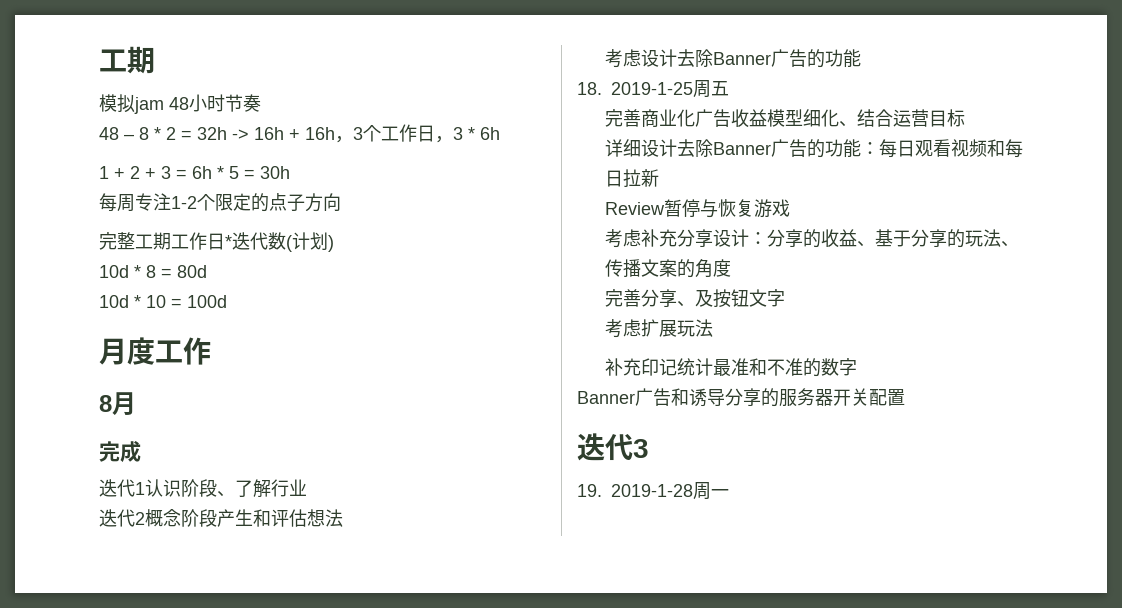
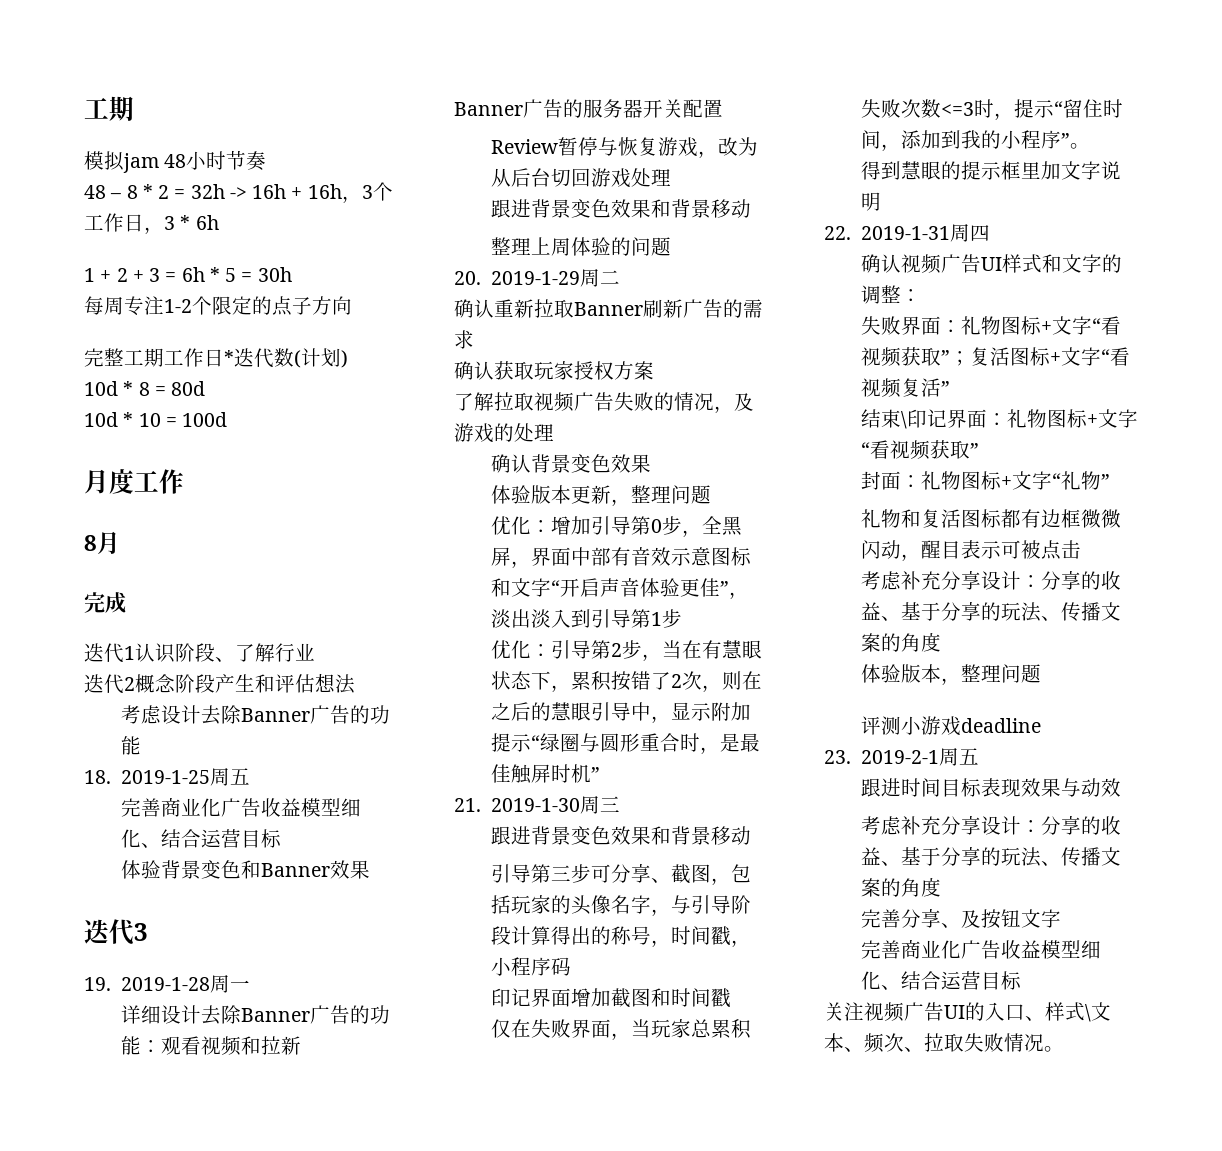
(965, 118) none -> [120,860,370,879] [84,919,148,945] [84,975,250,993] // 体验背景变色和Banner效果 // 迭代3 // 19. 2019-1-28周一
[878,139,915,158] 每日 -> (161, 1046) none
[1004,139,1023,158] [604,170,623,187] 每日 -> (261, 1045) none
(659, 178) none -> [454,99,723,118] // Banner广告的服务器开关配置
(790, 208) none -> [697,137,758,158] [490,168,671,188] [490,199,751,218] [490,237,671,256] [454,269,620,287] [454,299,763,318] [454,330,474,349] [454,361,654,380] [454,392,754,413] [454,423,554,443] [490,454,651,473] [490,485,711,506] [490,516,742,537] [490,547,752,568] [490,578,749,599] [490,609,682,628] [490,640,762,661] [490,671,762,692] [490,702,751,723] [490,733,760,754] [490,764,600,784] [454,796,620,814] [490,826,751,845] [490,864,751,885] [490,895,751,916] [490,926,751,947] [490,957,571,976] [490,988,731,1008] [490,1019,751,1040] [860,99,1123,120] [860,130,1090,151] [860,161,1121,180] [860,192,881,211] [824,224,990,242] [860,254,1122,274] [860,285,921,304] [860,316,1121,335] [860,347,1130,367] [860,378,950,398] [860,409,1138,429] [860,440,979,460] [860,471,1110,490] [860,509,1121,528] [860,540,1081,561] [860,571,1121,590] [860,602,1121,622] [860,633,941,652] [860,664,1041,685] [860,716,1041,736] [824,748,979,766] [860,778,1121,797] ，改为从后台切回游戏处理 // 跟进背景变色效果和背景移动 // 整理上周体验的问题 // 20. 2019-1-29周二 // 确认重新拉取Banner刷新广告的需求 // 确认获取玩家授权方案 // 了解拉取视频广告失败的情况，及游戏的处理 // 确认背景变色效果 // 体验版本更新，整理问题 // 优化：增加引导第0步，全黑屏，界面中部有音效示意图标和文字“开启声音体验更佳”，淡出淡入到引导第1步 // 优化：引导第2步，当在有慧眼状态下，累积按错了2次，则在之后的慧眼引导中，显示附加提示“绿圈与圆形重合时，是最佳触屏时机” // 21. 2019-1-30周三 // 跟进背景变色效果和背景移动 // 引导第三步可分享、截图，包括玩家的头像名字，与引导阶段计算得出的称号，时间戳，小程序码 // 印记界面增加截图和时间戳 // 仅在失败界面，当玩家总累积失败次数<=3时，提示“留住时间，添加到我的小程序”。 // 得到慧眼的提示框里加文字说明 // 22. 2019-1-31周四 // 确认视频广告UI样式和文字的调整： // 失败界面：礼物图标+文字“看视频获取”；复活图标+文字“看视频复活” // 结束\印记界面：礼物图标+文字“看视频获取” // 封面：礼物图标+文字“礼物” // 礼物和复活图标都有边框微微闪动，醒目表示可被点击 // 考虑补充分享设计：分享的收益、基于分享的玩法、传播文案的角度 // 体验版本，整理问题 // 评测小游戏deadline // 23. 2019-2-1周五 // 跟进时间目标表现效果与动效
[604,319,713,338] [604,358,857,377] [577,388,905,407] [577,433,649,461] [577,482,729,500] 考虑扩展玩法 // 补充印记统计最准和不准的数字 // Banner广告和诱导分享的服务器开关配置 // 迭代3 // 19. 2019-1-28周一 -> [860,940,1101,959] [860,971,1022,990] [824,1002,1111,1022] [824,1033,1064,1053] 完善商业化广告收益模型细化、结合运营目标 // 关注视频广告UI的入口、样式\文本、频次、拉取失败情况。

